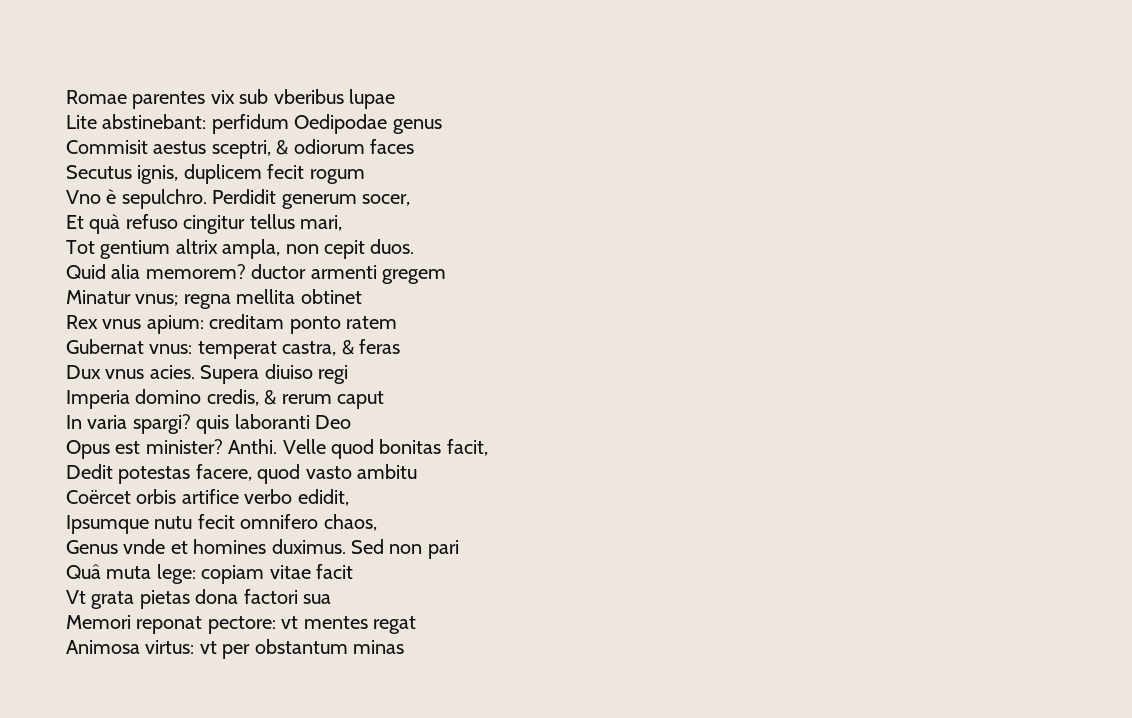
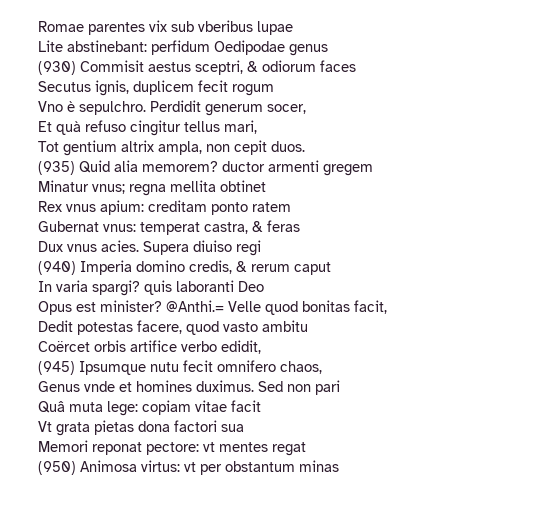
(442, 126) none -> [38,61,76,75] (930)
(415, 246) none -> [38,161,75,175] (935)
(348, 374) none -> [38,261,76,275] (940)
[228,439,278,454] Anthi. -> [166,300,224,312] @Anthi.=
(349, 497) none -> [38,361,75,375] (945)
(416, 625) none -> [38,461,76,475] (950)

